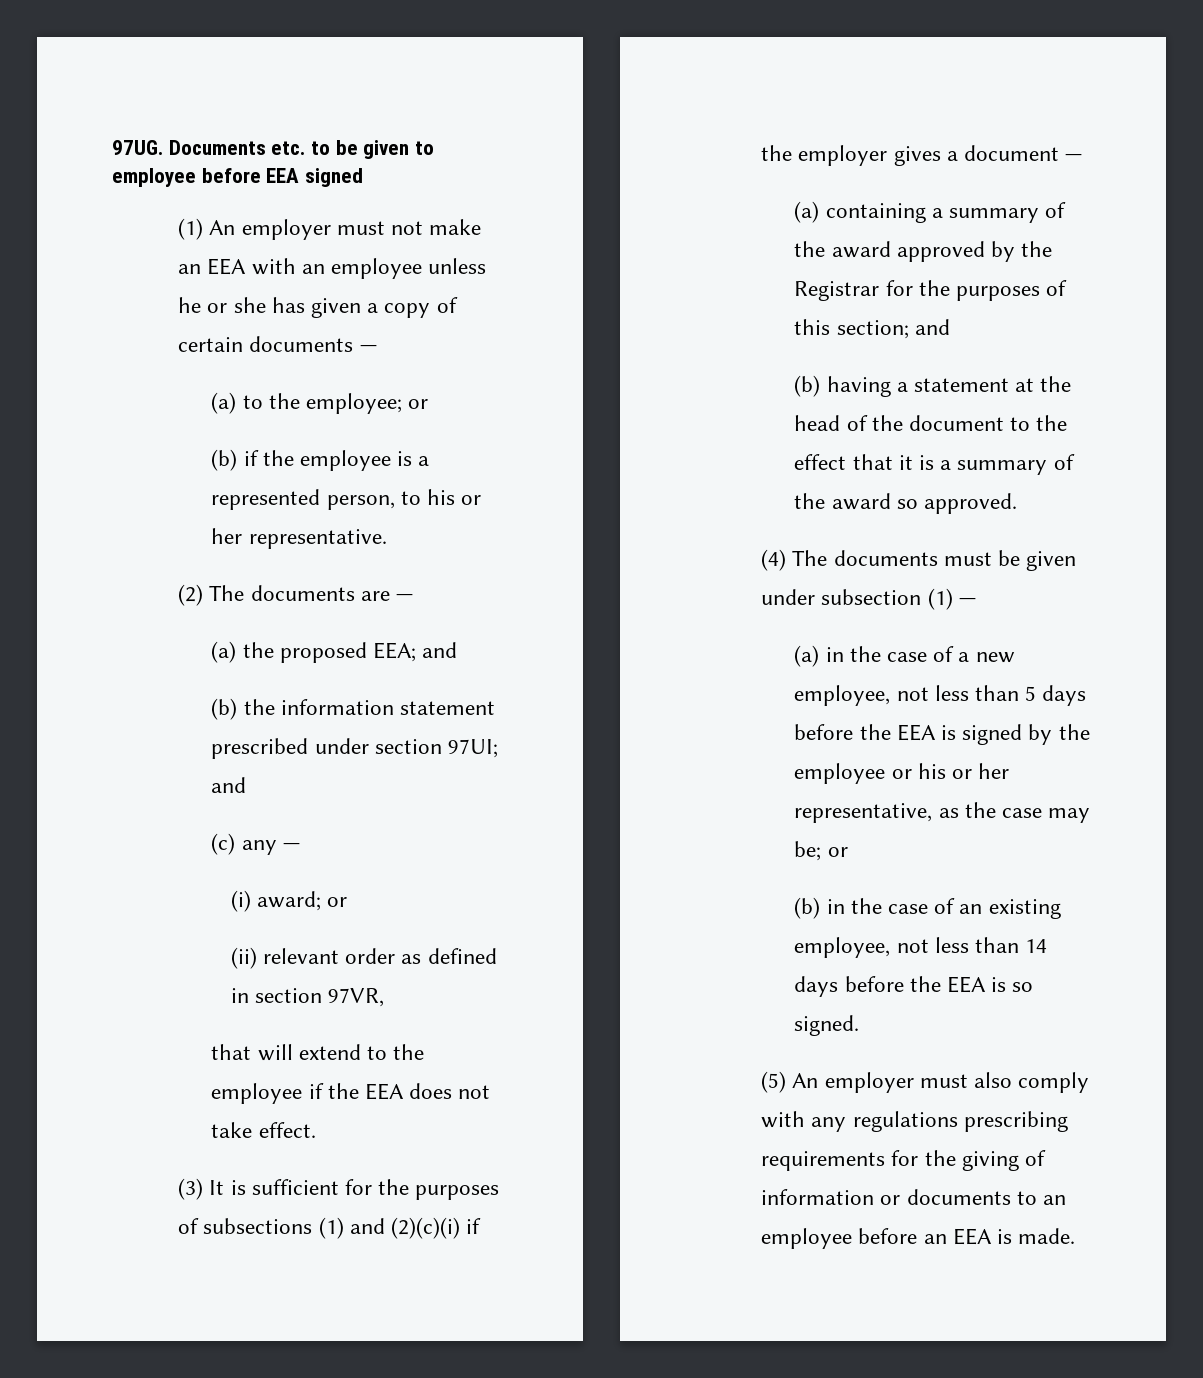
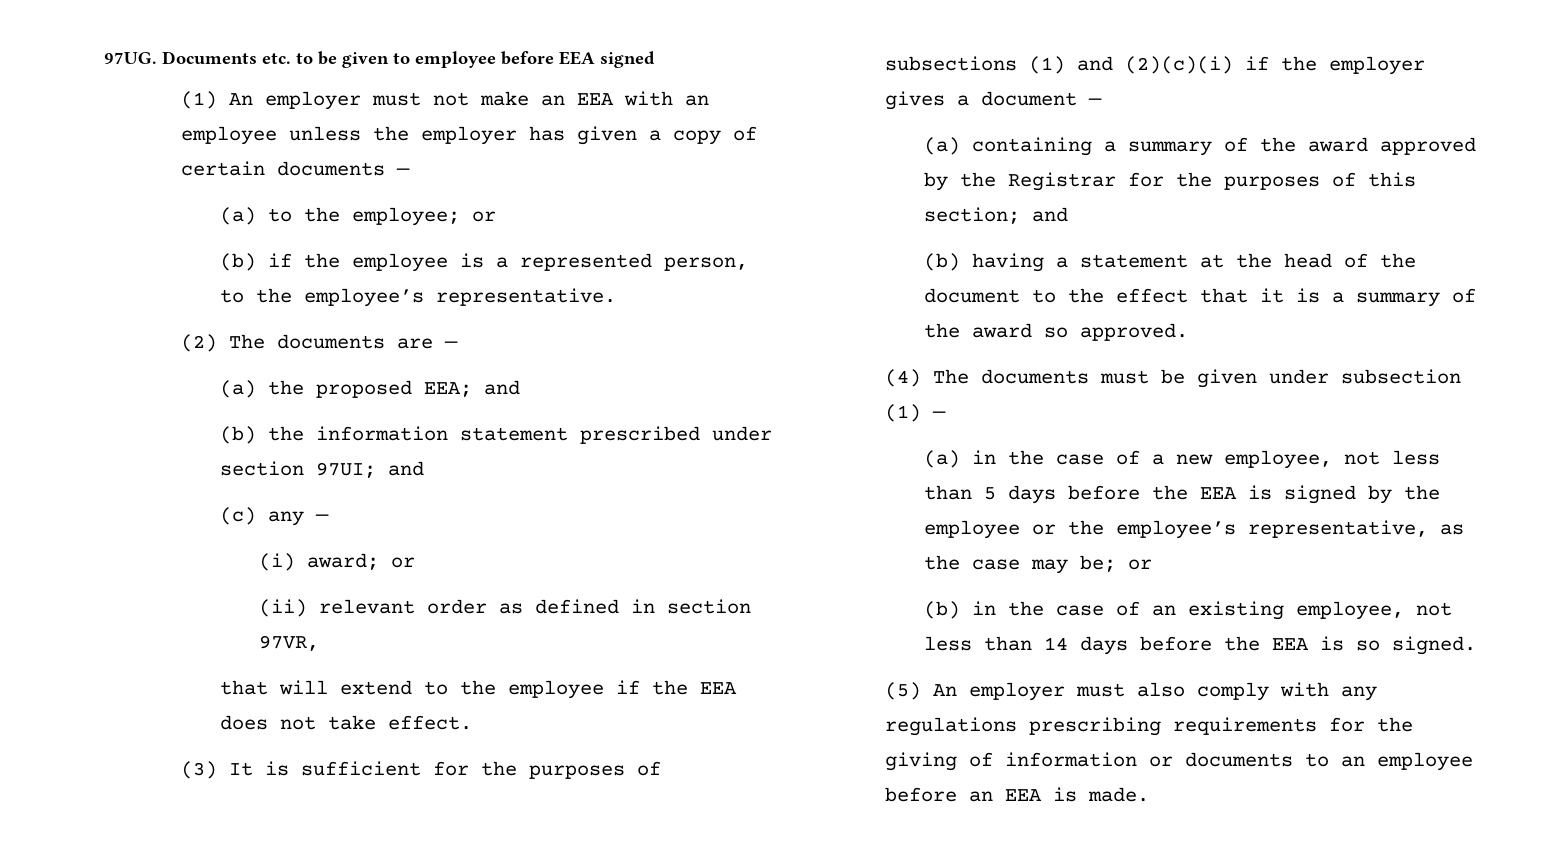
[178,297,266,313] he or she -> [373,126,518,145] the employer
[426,489,482,505] [211,528,243,544] his or her -> [255,288,424,307] the employee’s
[917,763,1010,779] his or her -> [1067,520,1236,539] the employee’s

